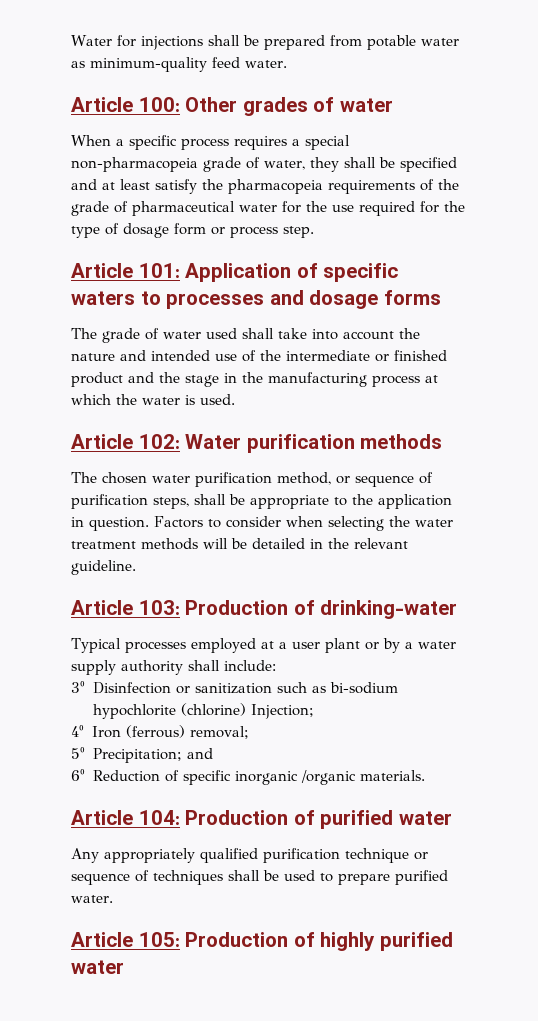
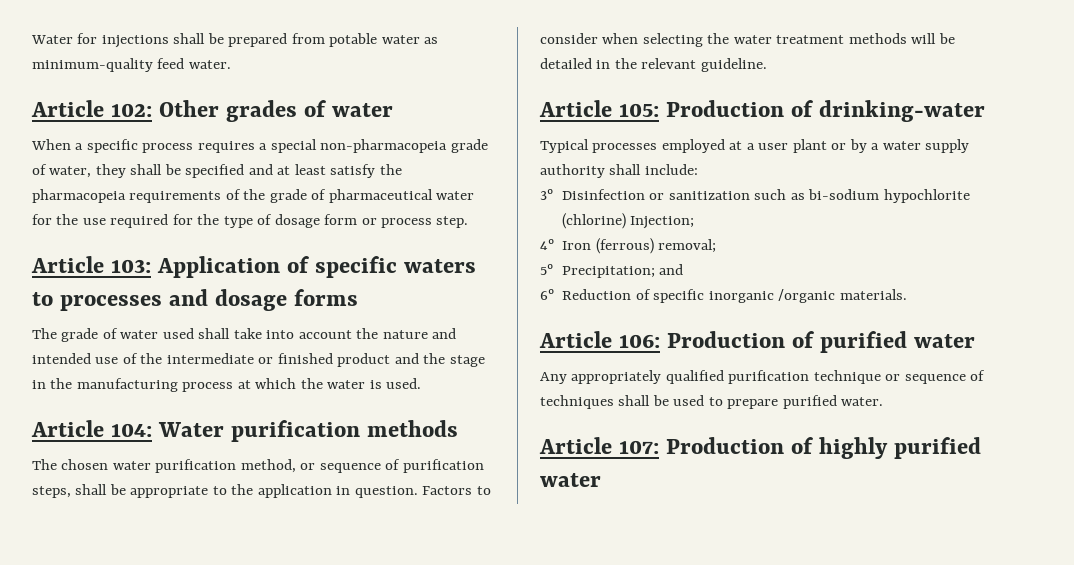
[138,97,180,112] 100: -> [111,103,153,117] 102:
[138,263,180,278] 101: -> [111,259,152,273] 103:
[138,434,180,449] 102: -> [111,423,153,437] 104:
[138,600,180,615] 103: -> [619,103,660,117] 105:
[138,810,180,825] 104: -> [619,334,661,348] 106:
[138,932,180,947] 105: -> [619,440,660,454] 107:

